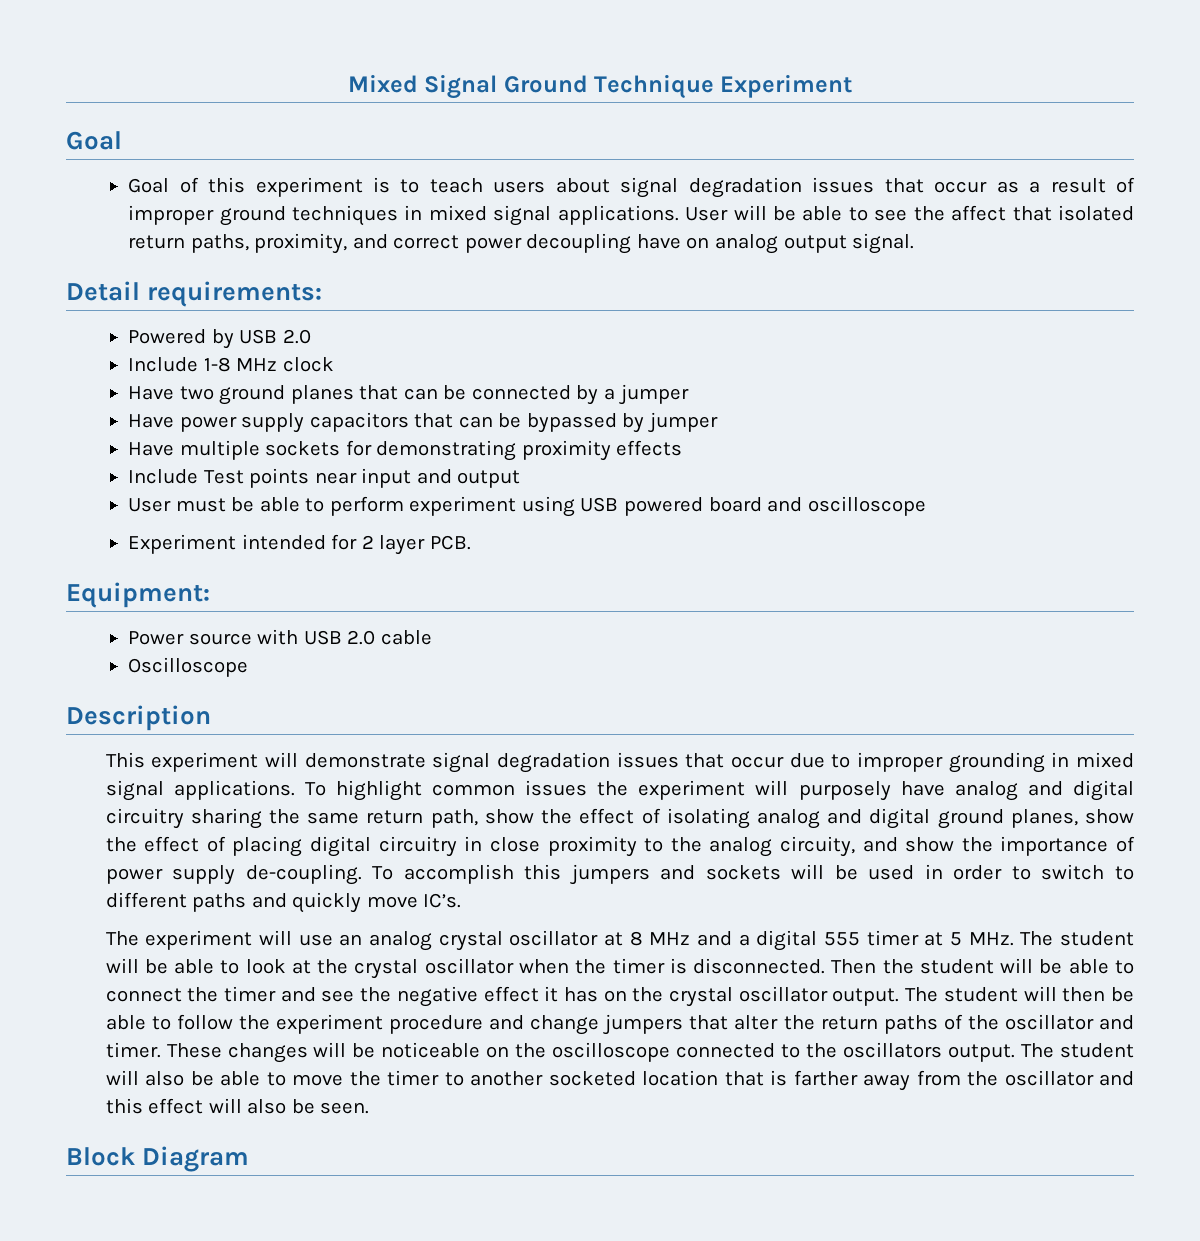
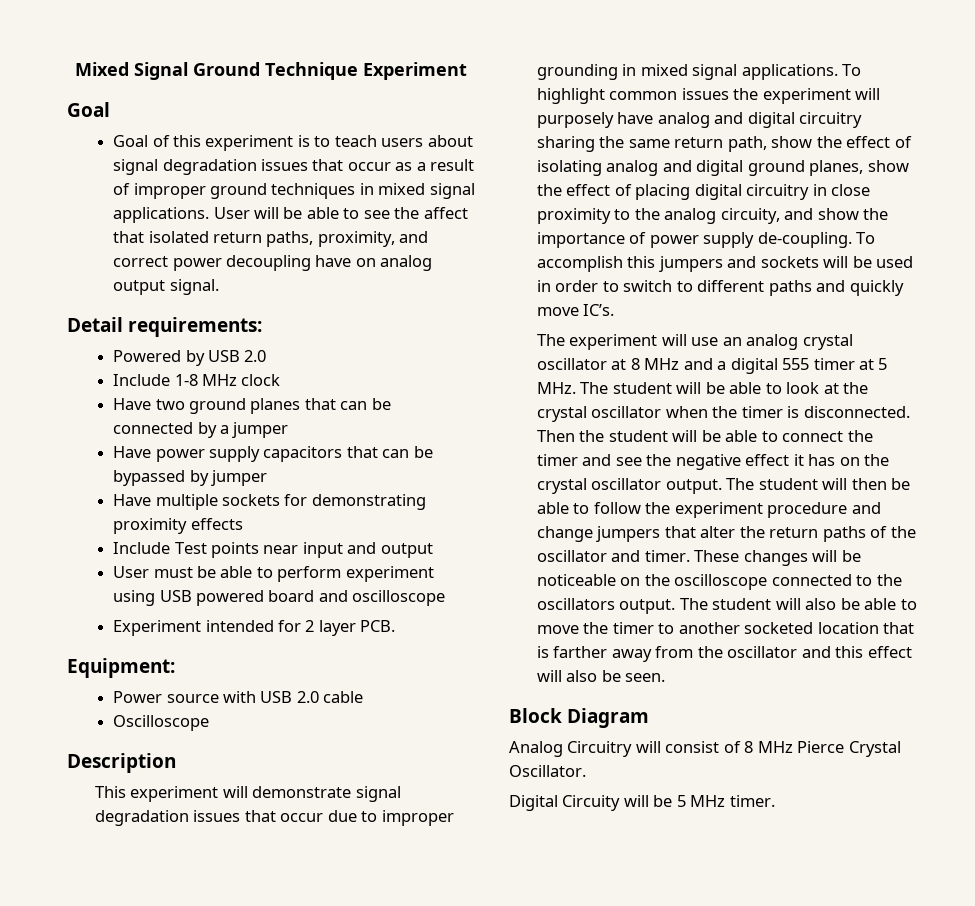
(250, 1159) none -> [509,741,901,757] [509,765,586,777] [509,795,775,811] // Analog Circuitry will consist of 8 MHz Pierce Crystal Oscillator. // Digital Circuity will be 5 MHz timer.

